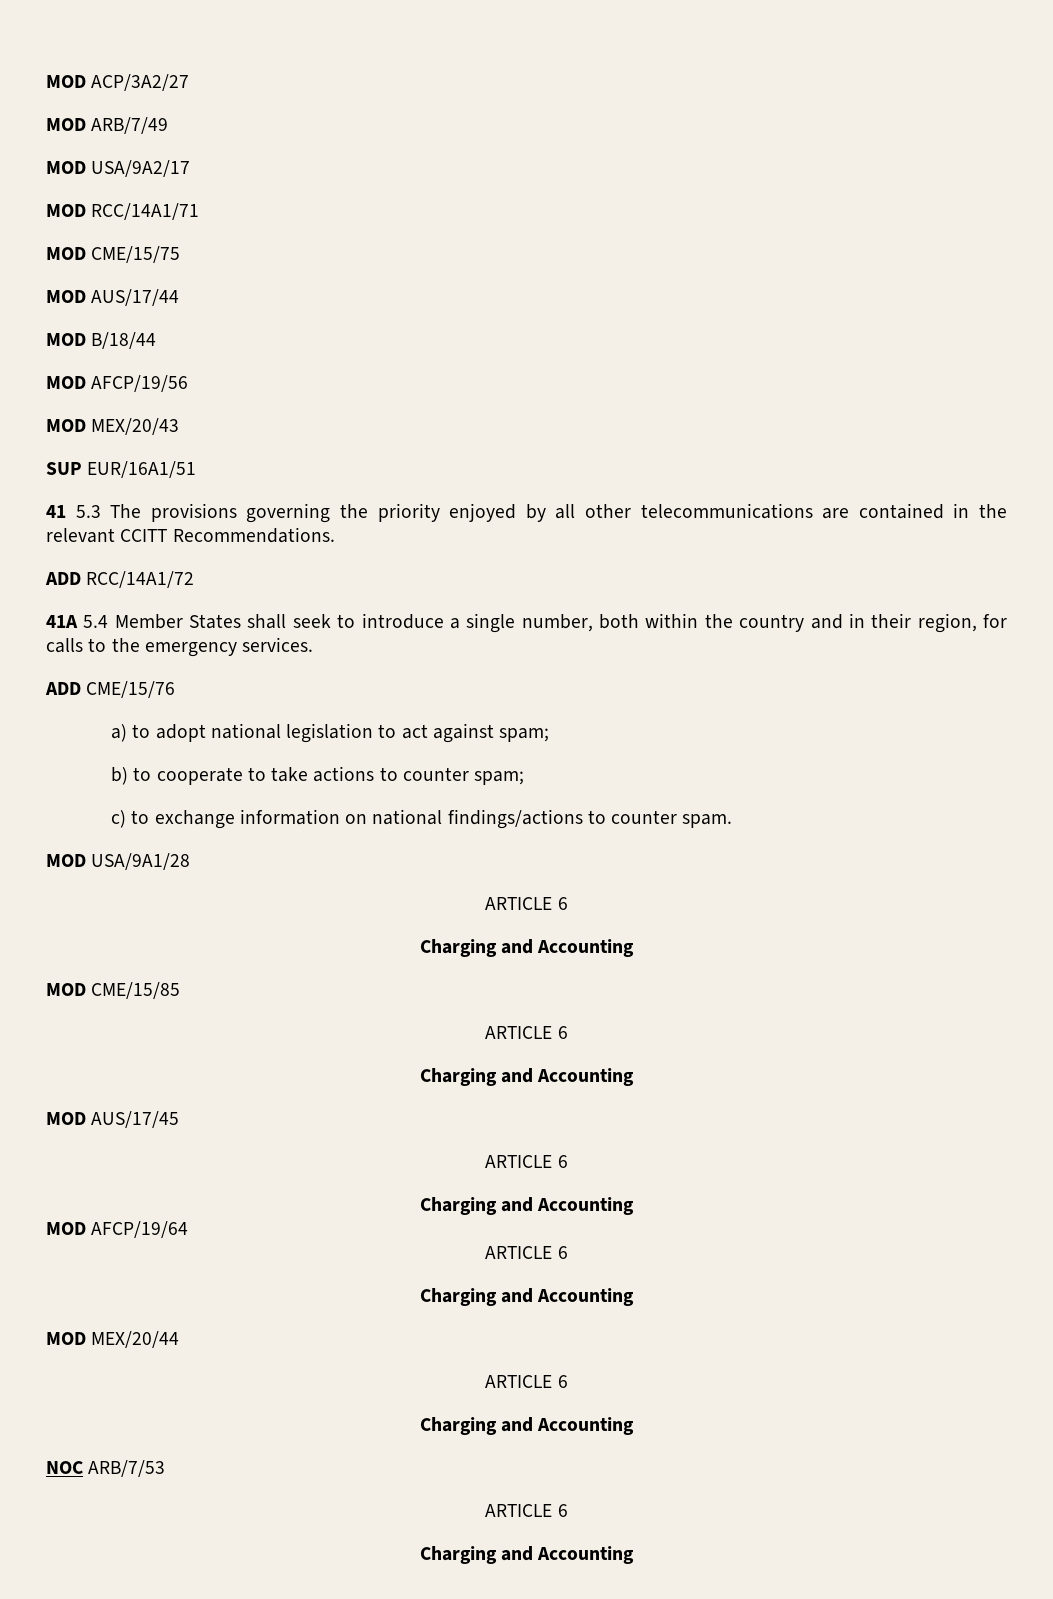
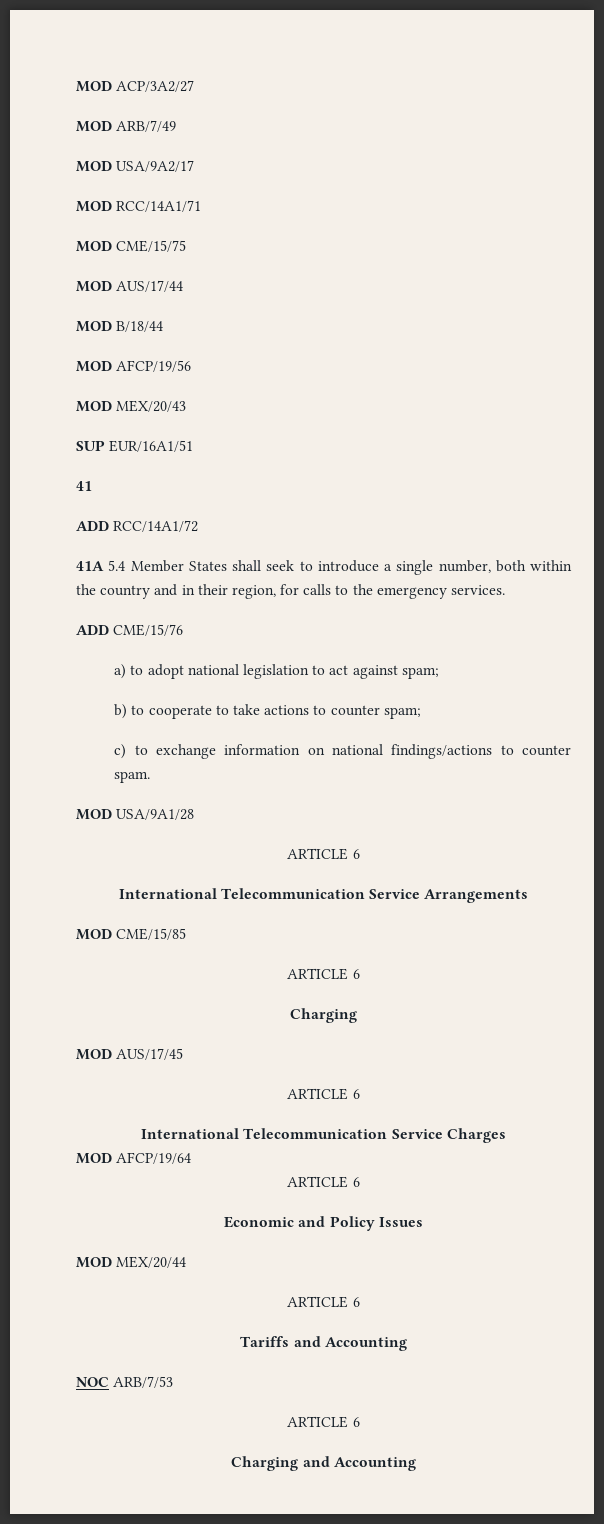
[75,503,1008,523] [46,527,335,543] 5.3 The provisions governing the priority enjoyed by all other telecommunications are contained in the relevant CCITT Recommendations. -> (92, 486) none
[419,939,635,957] Charging and Accounting -> [118,888,529,903] International Telecommunication Service Arrangements
[501,1068,635,1086] and Accounting -> (357, 1015) none
[419,1197,635,1215] Charging and Accounting -> [141,1128,506,1143] International Telecommunication Service Charges
[419,1288,635,1306] Charging and Accounting -> [224,1216,423,1231] Economic and Policy Issues
[419,1417,497,1435] Charging -> [240,1336,290,1347] Tariffs

